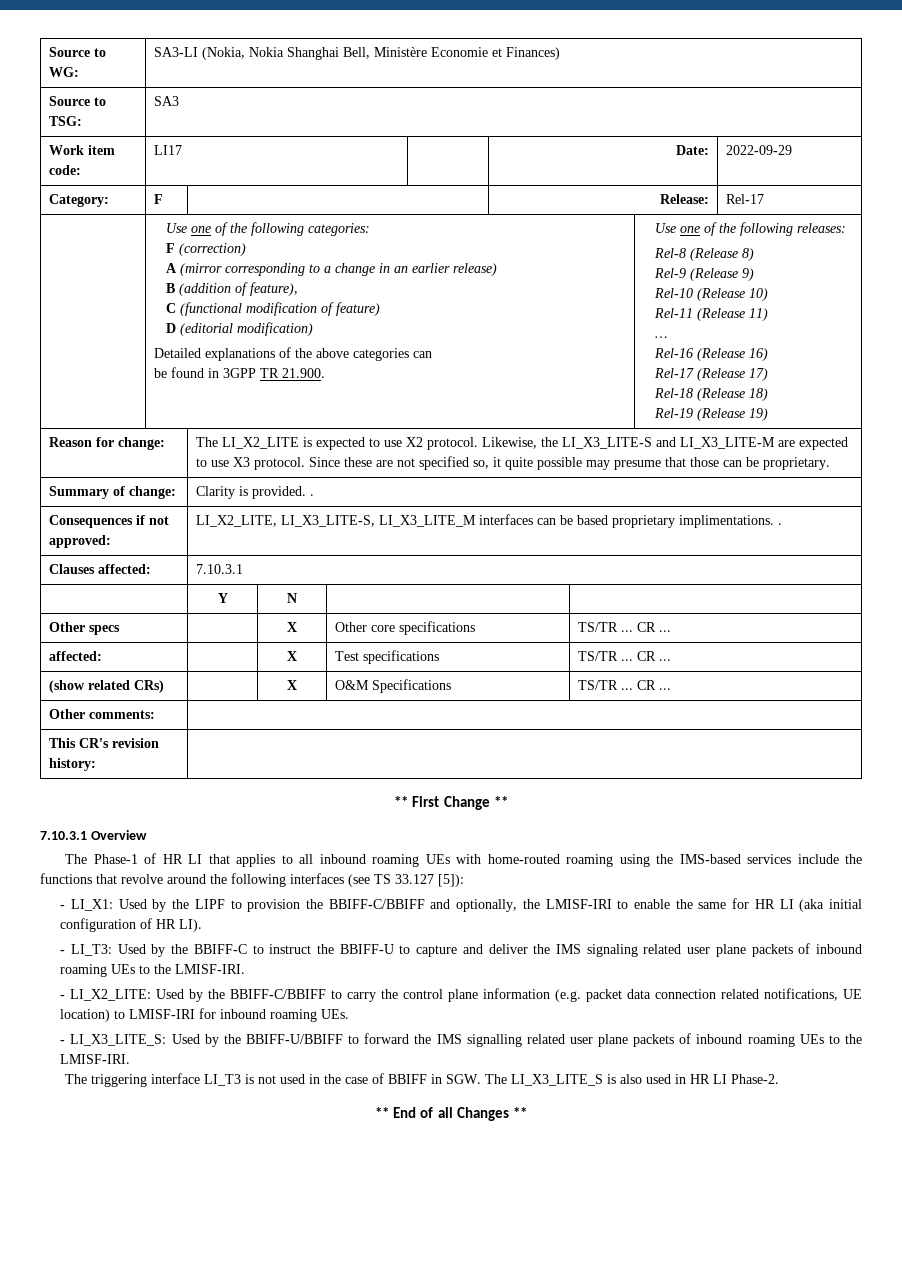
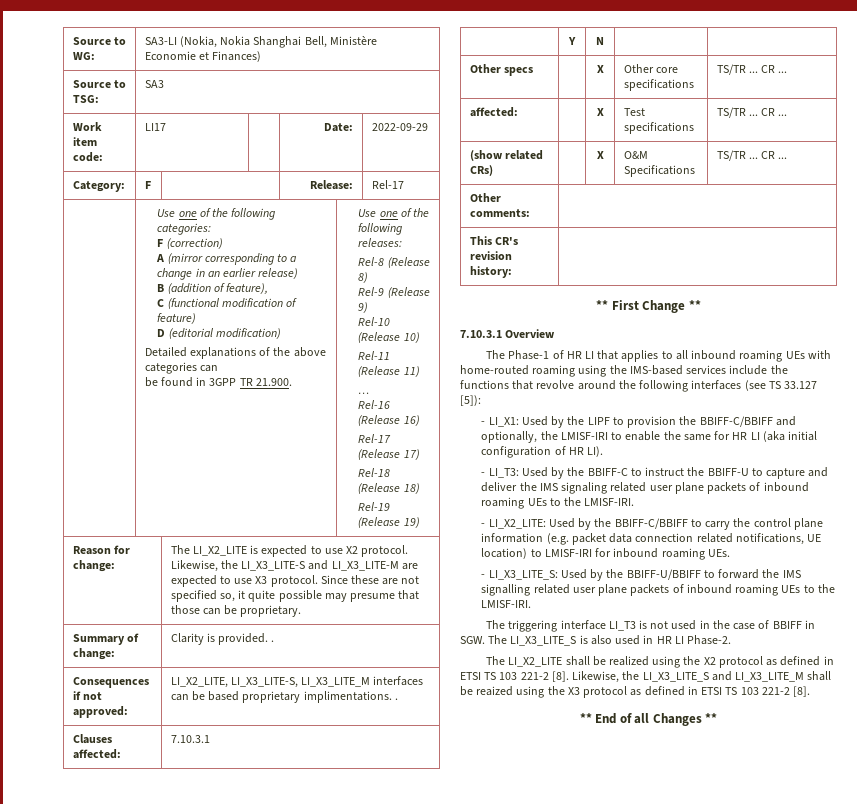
(780, 1079) none -> [486,656,834,668] [460,671,832,683] [460,686,811,698] // The LI_X2_LITE shall be realized using the X2 protocol as defined in ETSI TS 103 221-2 [8]. Likewise, the LI_X3_LITE_S and LI_X3_LITE_M shall be reaized using the X3 protocol as defined in ETSI TS 103 221-2 [8].

